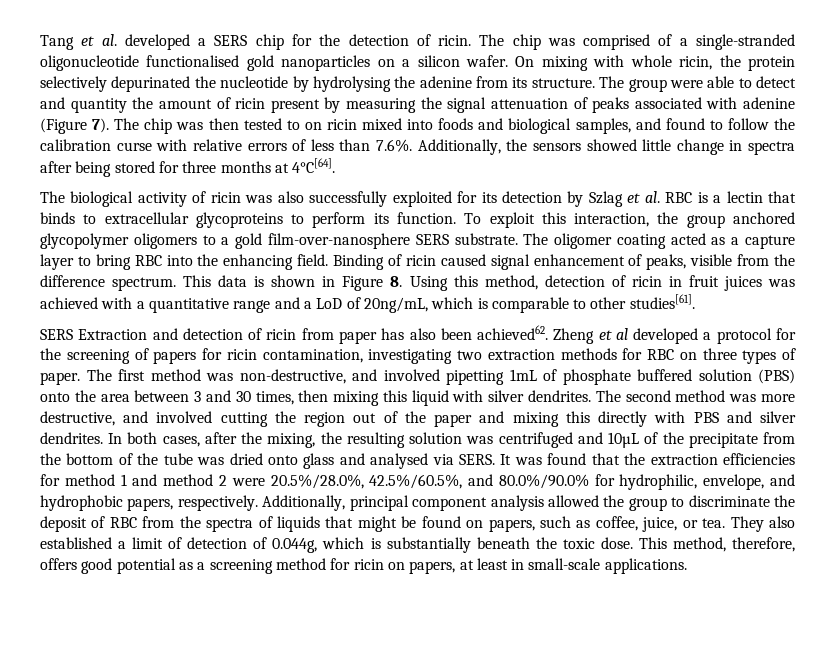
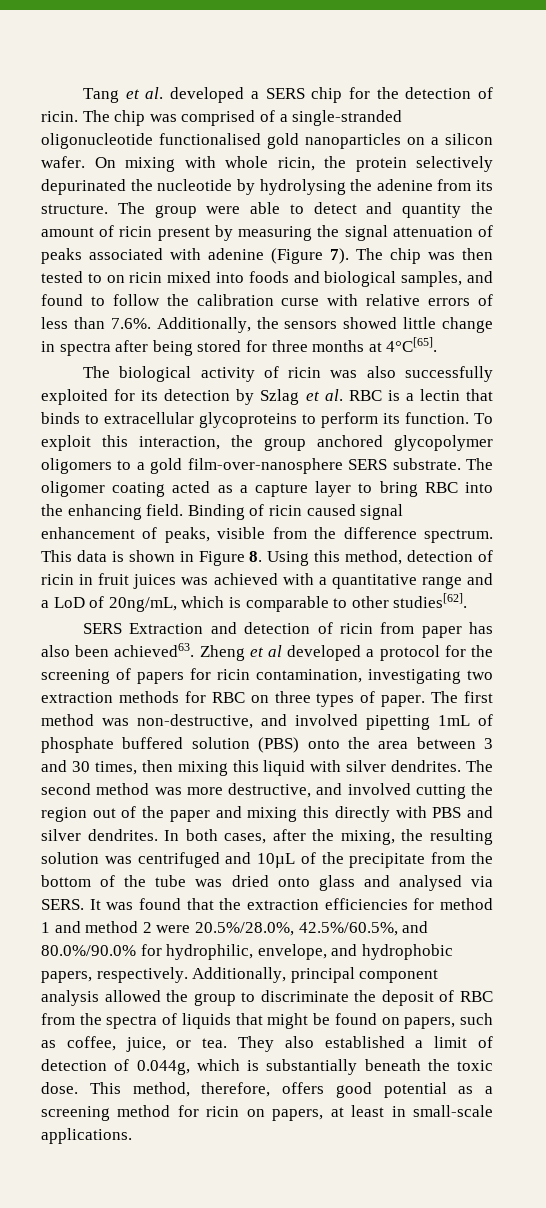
[292,158,336,173] 4°C[64]. -> [386,337,438,352] 4°C[65].
[629,294,695,309] studies[61]. -> [393,593,468,608] studies[62].
[477,325,549,340] achieved62. -> [114,643,195,657] achieved63.

